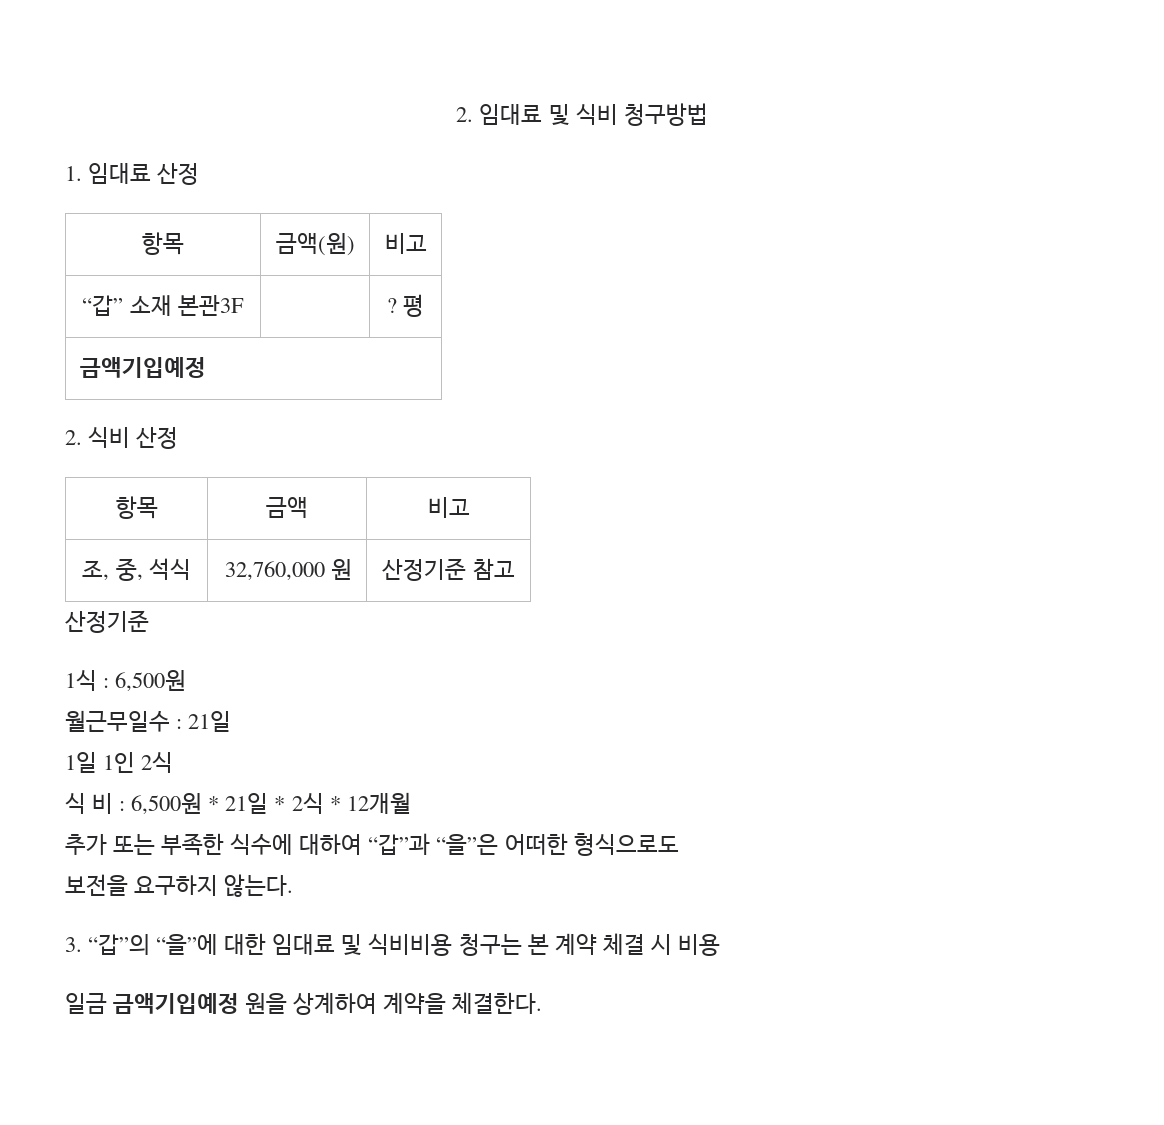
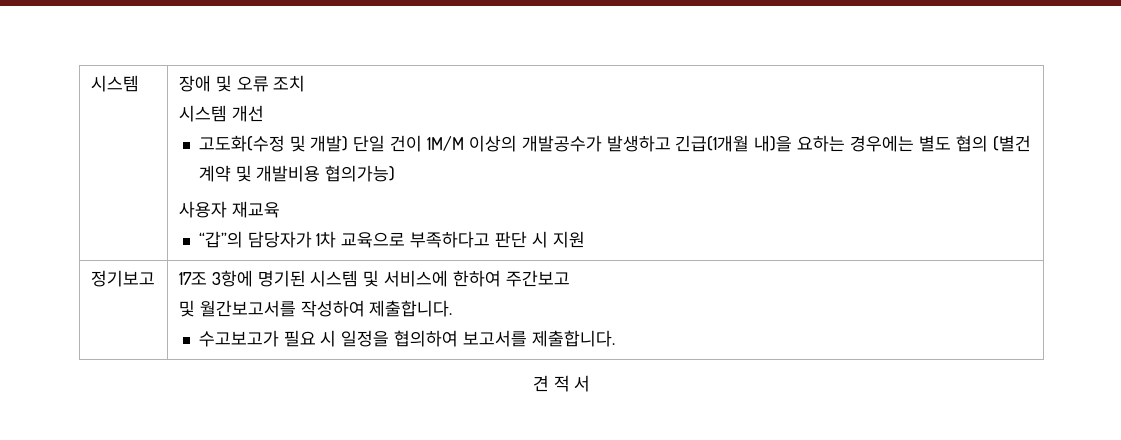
[456,103,708,126] [65,163,200,185] [142,232,184,255] [275,233,355,256] [384,233,427,254] [82,295,244,316] [386,294,425,317] [79,357,206,378] [65,427,179,449] [115,496,158,519] [266,497,308,519] [427,497,470,518] [82,558,191,581] [225,559,353,581] [382,558,515,581] [65,610,149,633] [65,670,187,692] [65,710,232,732] [65,752,174,773] [65,792,411,815] [65,833,679,856] [65,874,294,897] [65,933,720,956] [65,992,543,1015] 2. 임대료 및 식비 청구방법 // 1. 임대료 산정 // 항목 | 금액(원) | 비고 // “갑” 소재 본관3F | | ? 평 // 금액기입예정 // 2. 식비 산정 // 항목 | 금액 | 비고 // 조, 중, 석식 | 32,760,000 원 | 산정기준 참고 // 산정기준 // 1식 : 6,500원 // 월근무일수 : 21일 // 1일 1인 2식 // 식 비 : 6,500원 * 21일 * 2식 * 12개월 // 추가 또는 부족한 식수에 대하여 “갑”과 “을”은 어떠한 형식으로도 // 보전을 요구하지 않는다. // 3. “갑”의 “을”에 대한 임대료 및 식비비용 청구는 본 계약 체결 시 비용 // 일금 금액기입예정 원을 상계하여 계약을 체결한다. -> [90,75,139,92] [178,75,306,92] [178,105,264,122] [198,135,1031,152] [198,165,396,182] [178,201,280,218] [198,231,585,248] [90,270,155,287] [178,270,570,287] [178,300,453,317] [198,330,615,347] [532,375,591,392] 시스템 | 장애 및 오류 조치 // 시스템 개선 // 고도화(수정 및 개발) 단일 건이 1M/M 이상의 개발공수가 발생하고 긴급(1개월 내)을 요하는 경우에는 별도 협의 (별건 계약 및 개발비용 협의가능) // 사용자 재교육 // “갑”의 담당자가 1차 교육으로 부족하다고 판단 시 지원 // 정기보고 | 17조 3항에 명기된 시스템 및 서비스에 한하여 주간보고 // 및 월간보고서를 작성하여 제출합니다. // 수고보고가 필요 시 일정을 협의하여 보고서를 제출합니다. // 견 적 서

